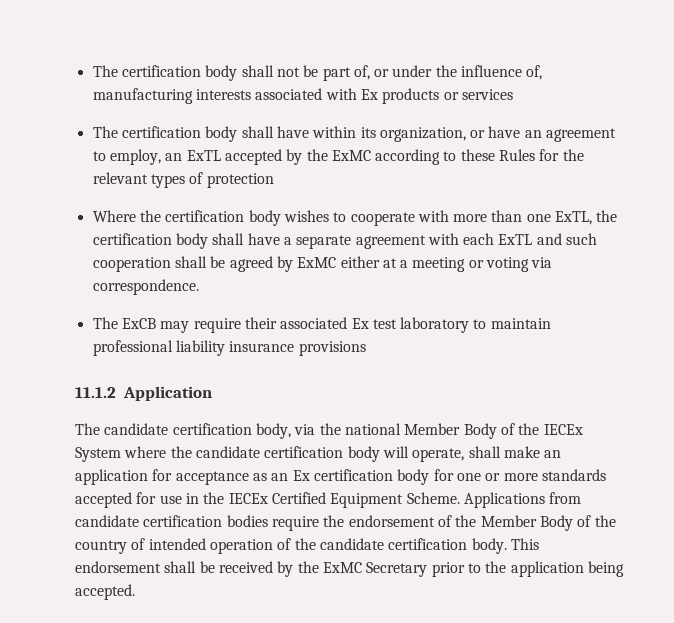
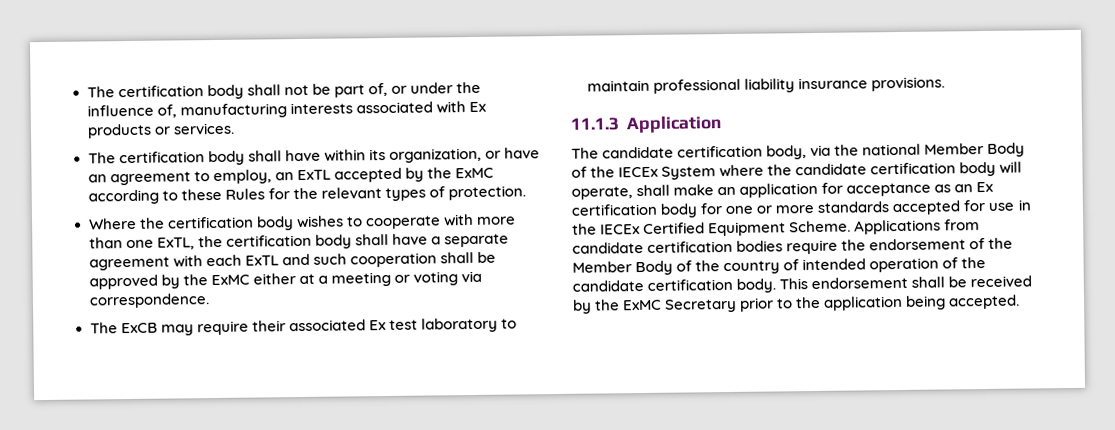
[461,89,513,100] services -> [172,122,235,135] services.
[206,173,274,188] protection -> [447,185,526,201] protection.
[229,256,293,272] agreed by -> [88,274,208,290] approved by the
[298,341,366,356] [75,387,116,398] provisions // 11.1.2 -> [870,76,945,92] [570,117,620,131] provisions. // 11.1.3

